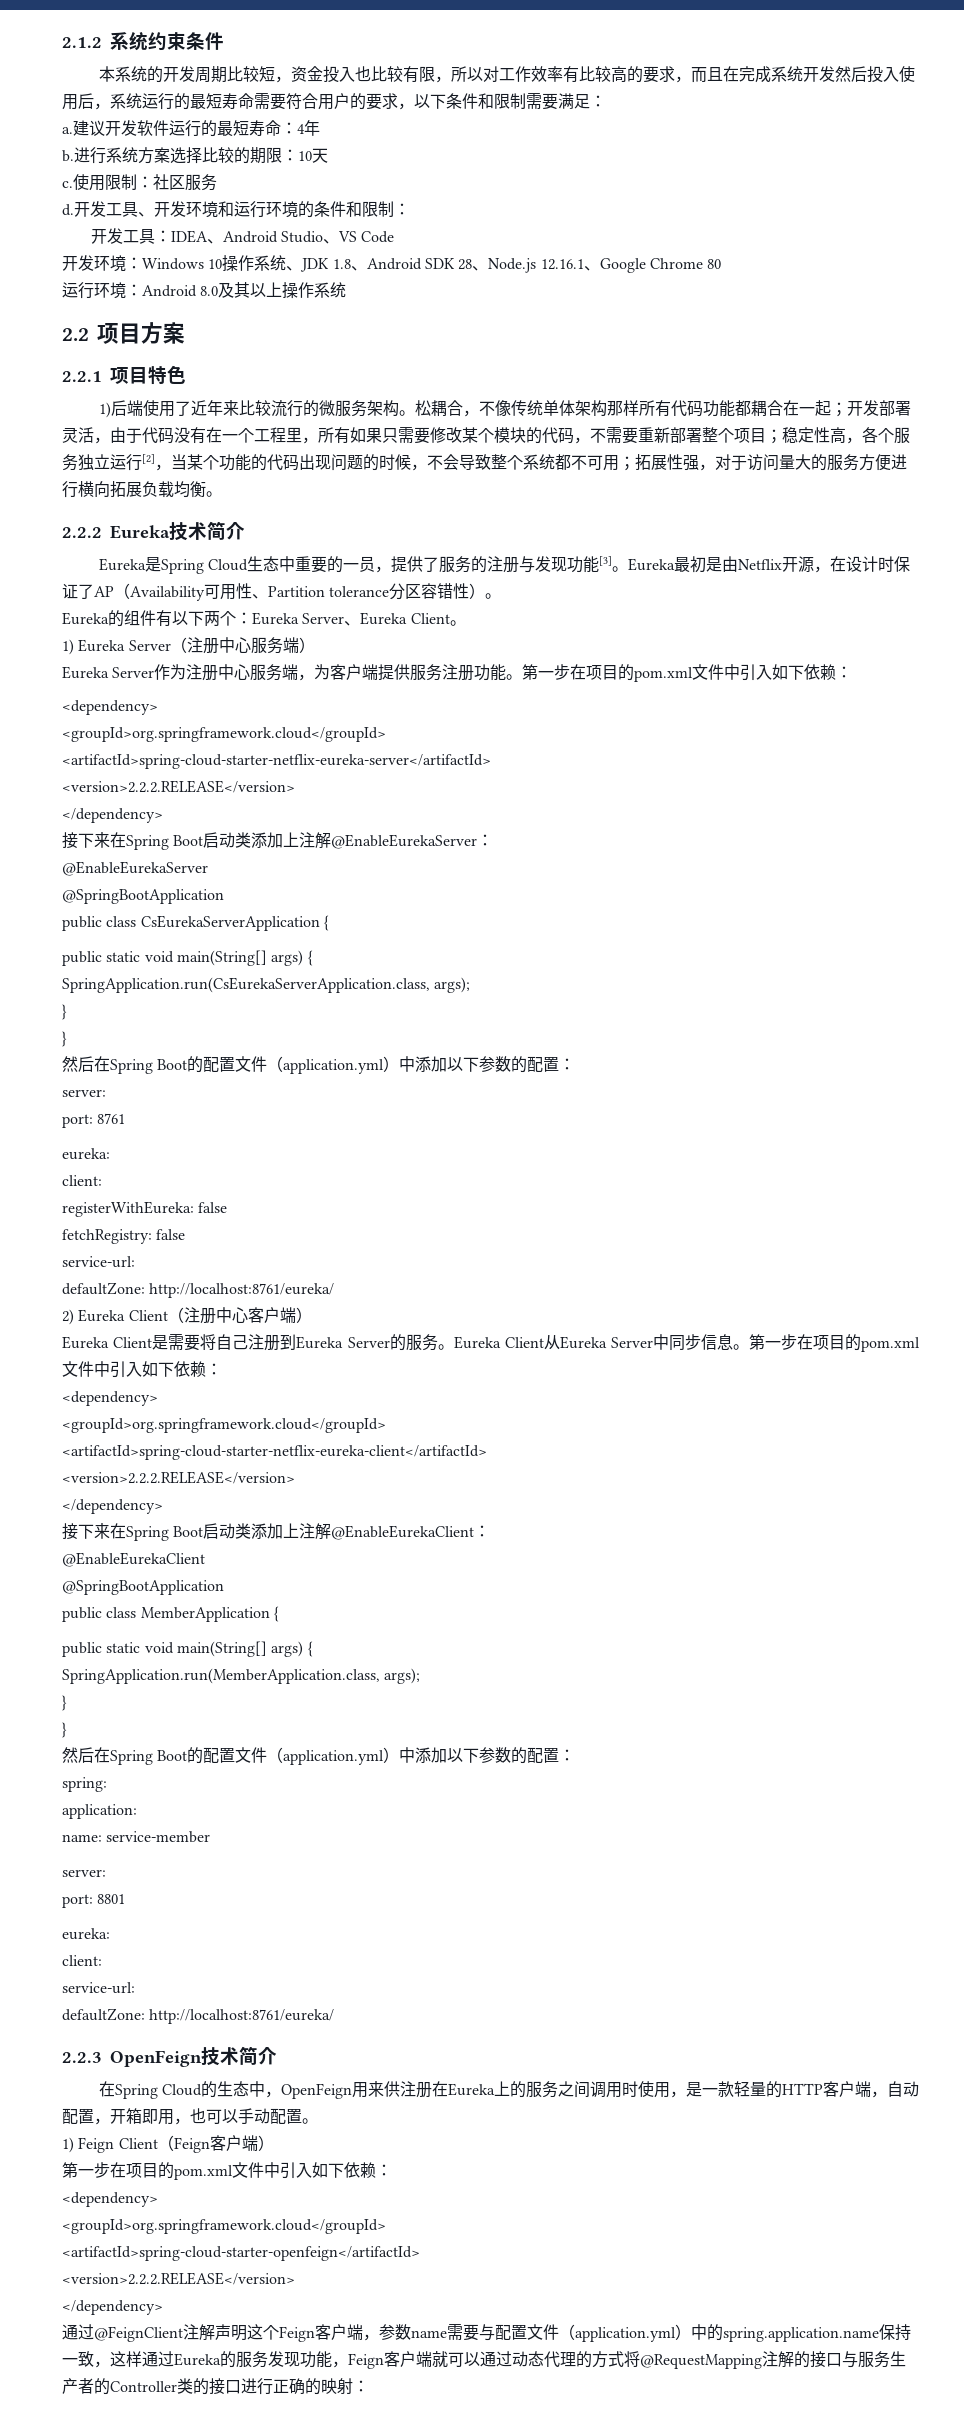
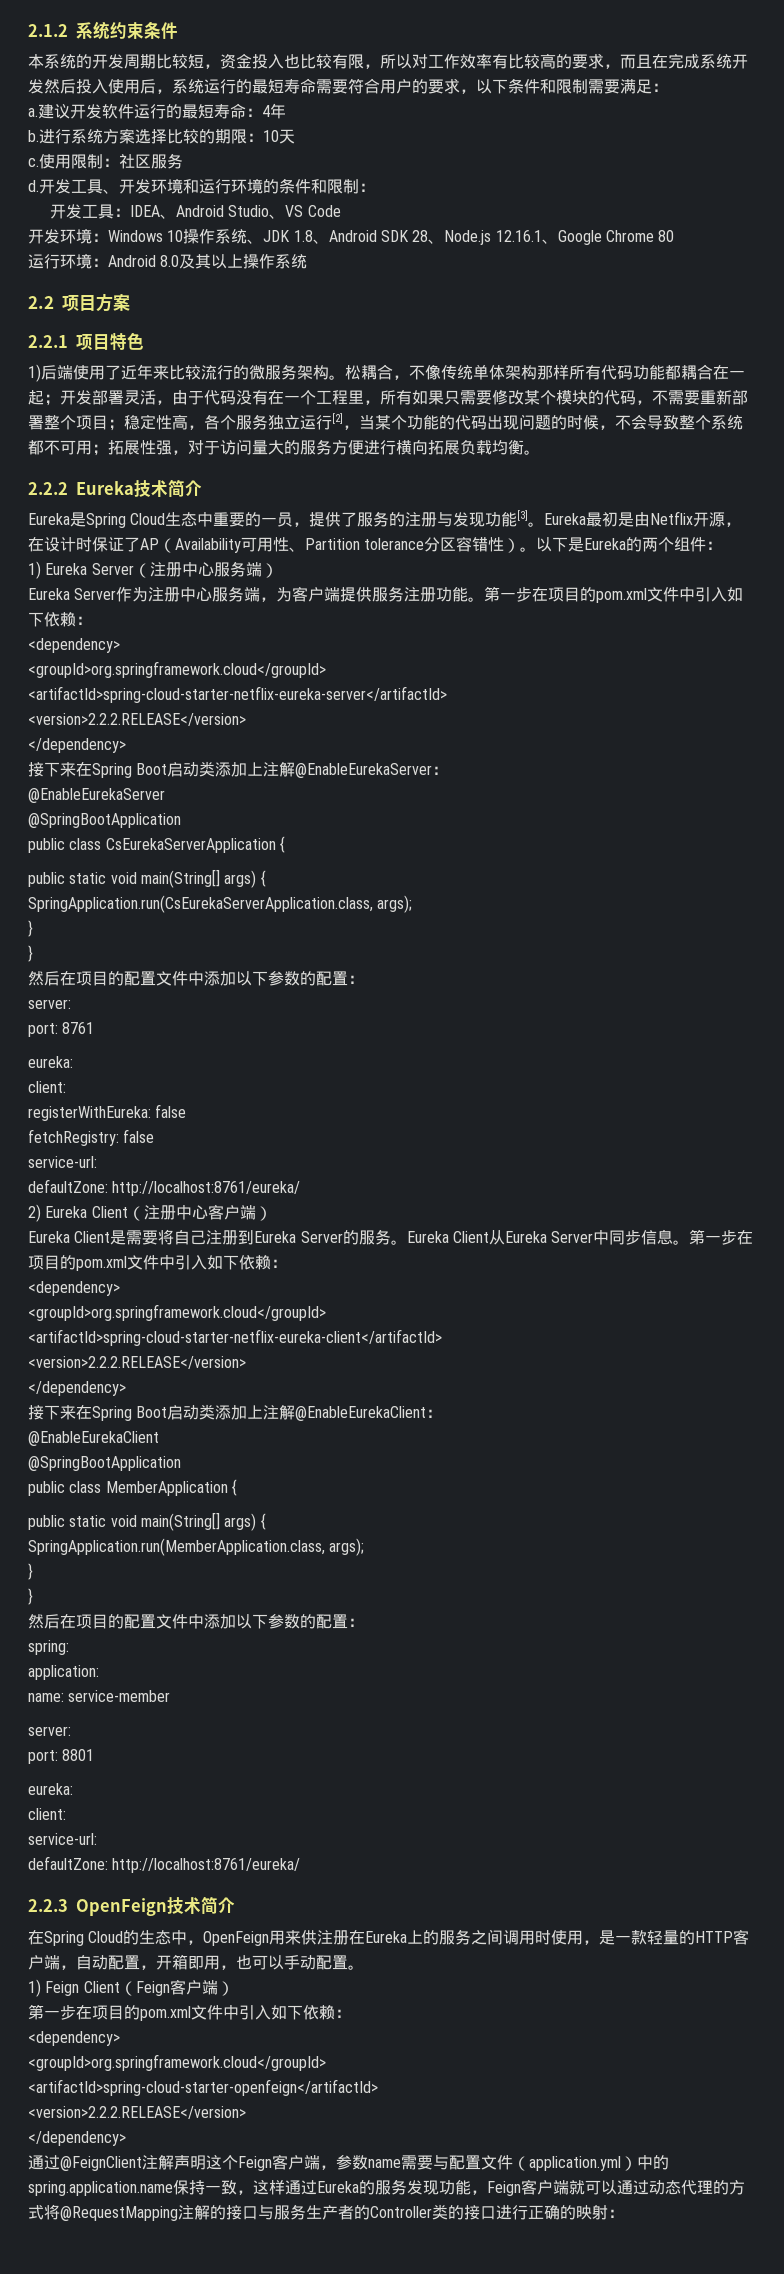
[62,610,466,627] // Eureka的组件有以下两个：Eureka Server、Eureka Client。 -> [536,537,723,552] 以下是Eureka的两个组件：
[110,1056,400,1074] Spring Boot的配置文件（application.yml） -> [76,971,188,986] 项目的配置文件
[110,1747,400,1765] Spring Boot的配置文件（application.yml） -> [76,1614,188,1629] 项目的配置文件

